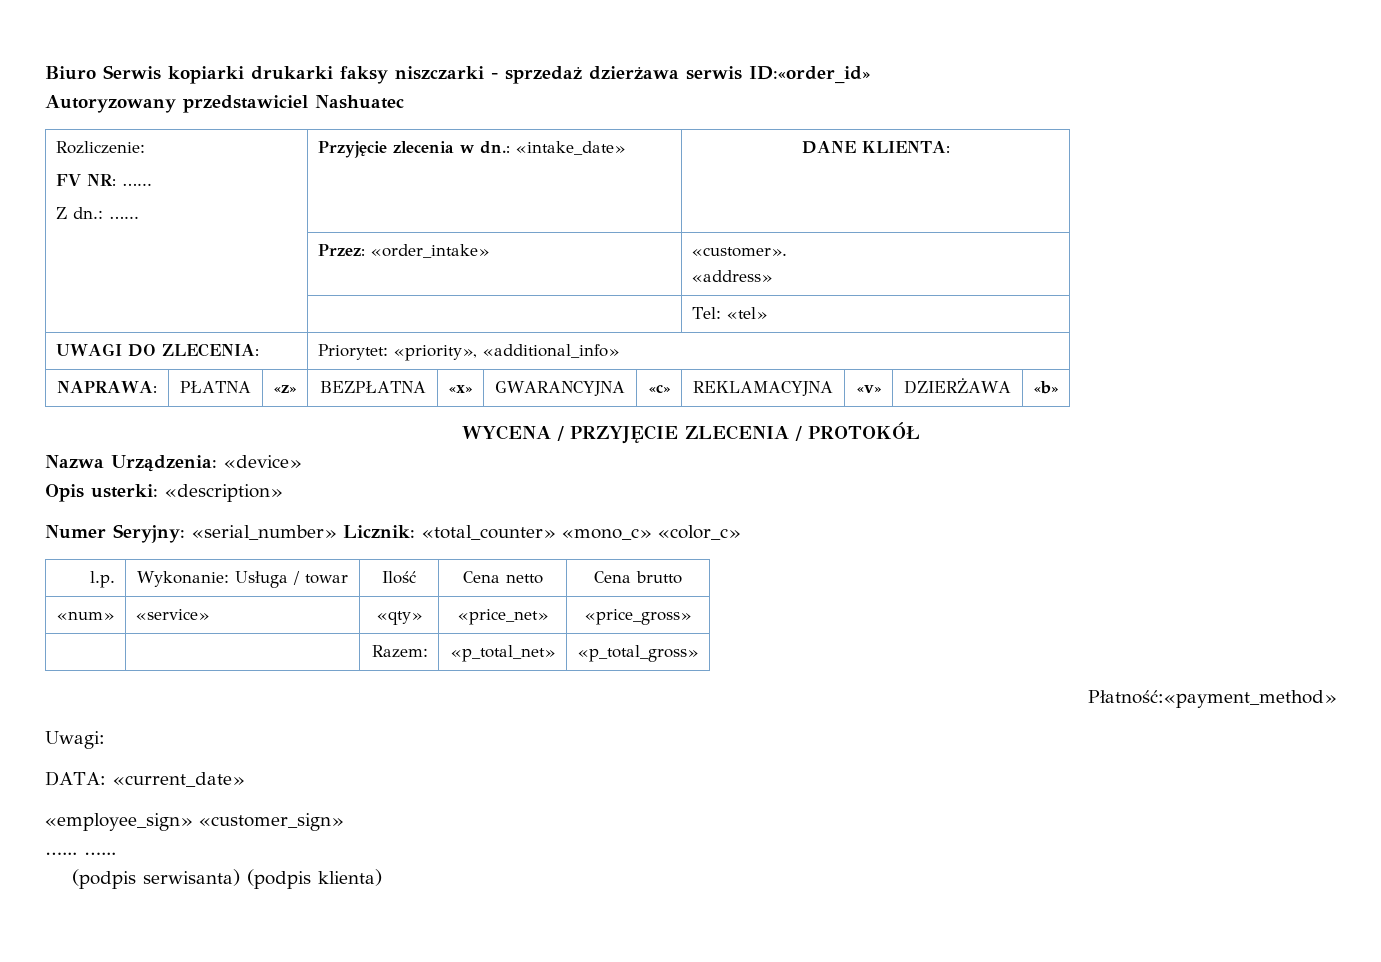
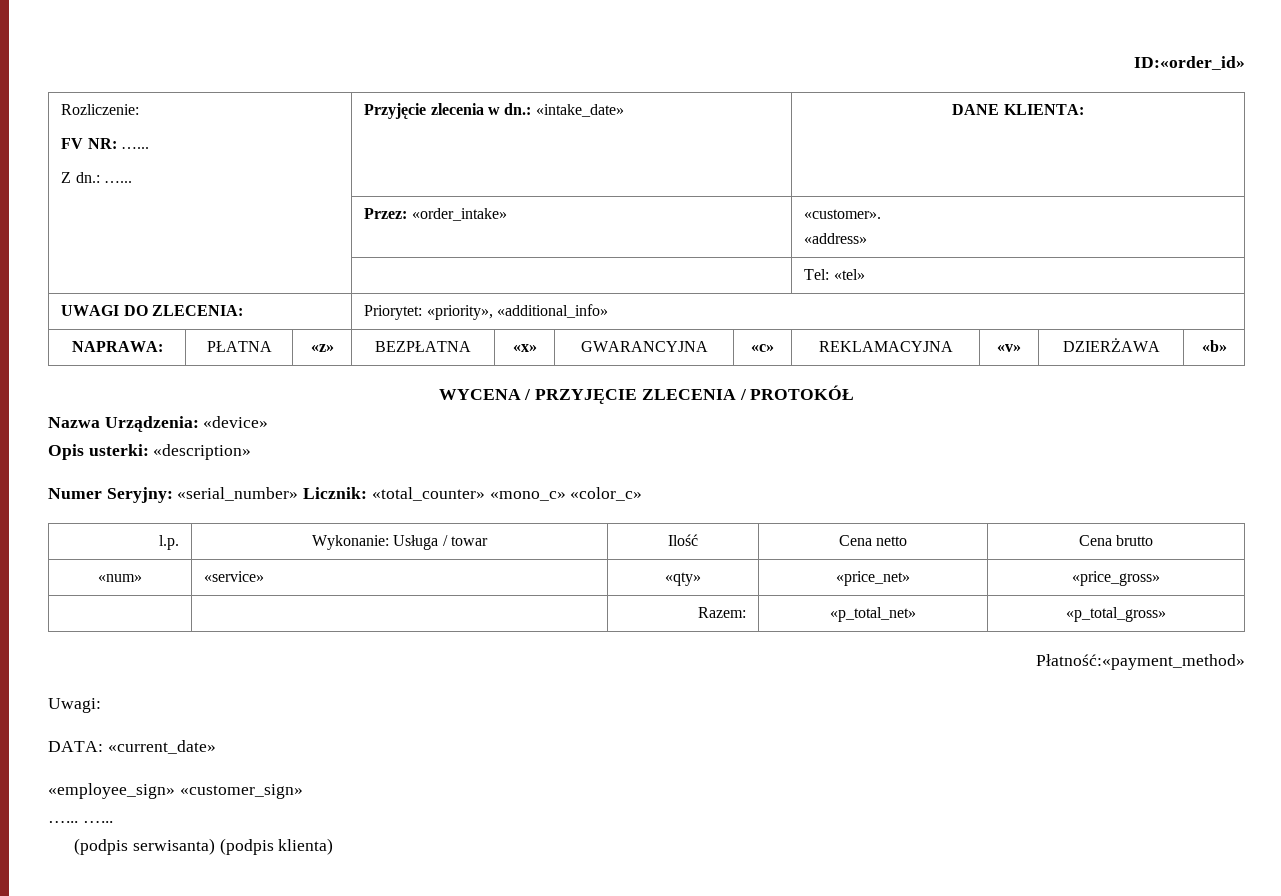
[45,65,870,84] [45,95,404,113] Biuro Serwis kopiarki drukarki faksy niszczarki - sprzedaż dzierżawa serwis ID:«order_id» // Autoryzowany przedstawiciel Nashuatec -> [1134,56,1245,70] ID:«order_id»

